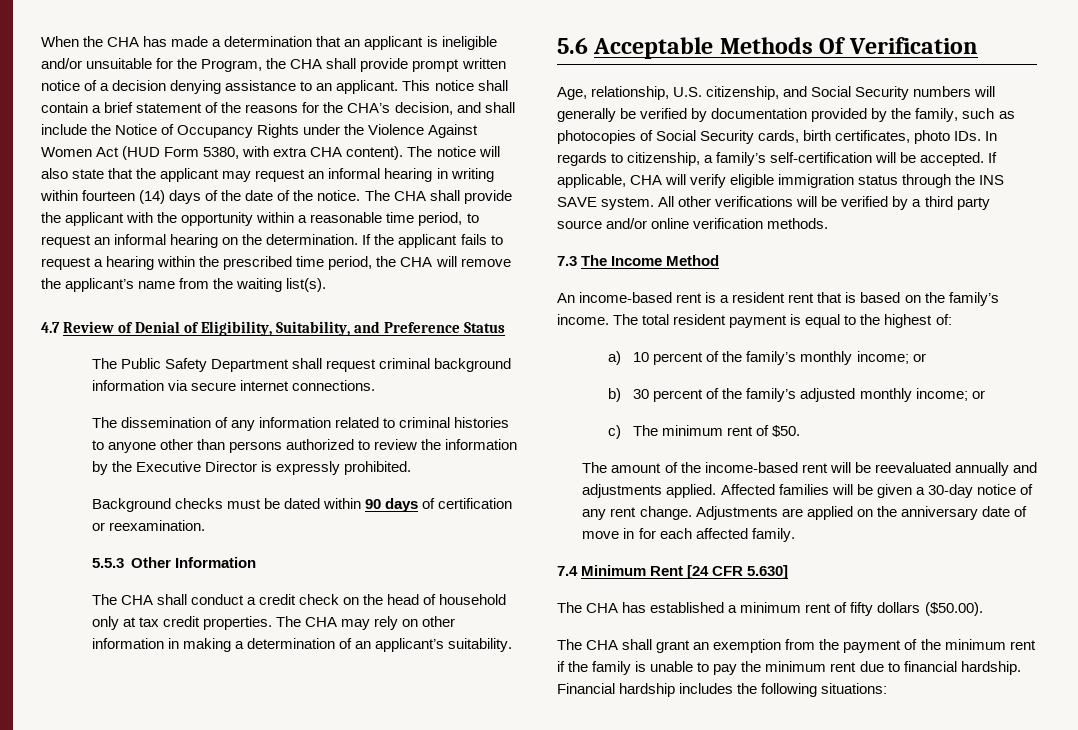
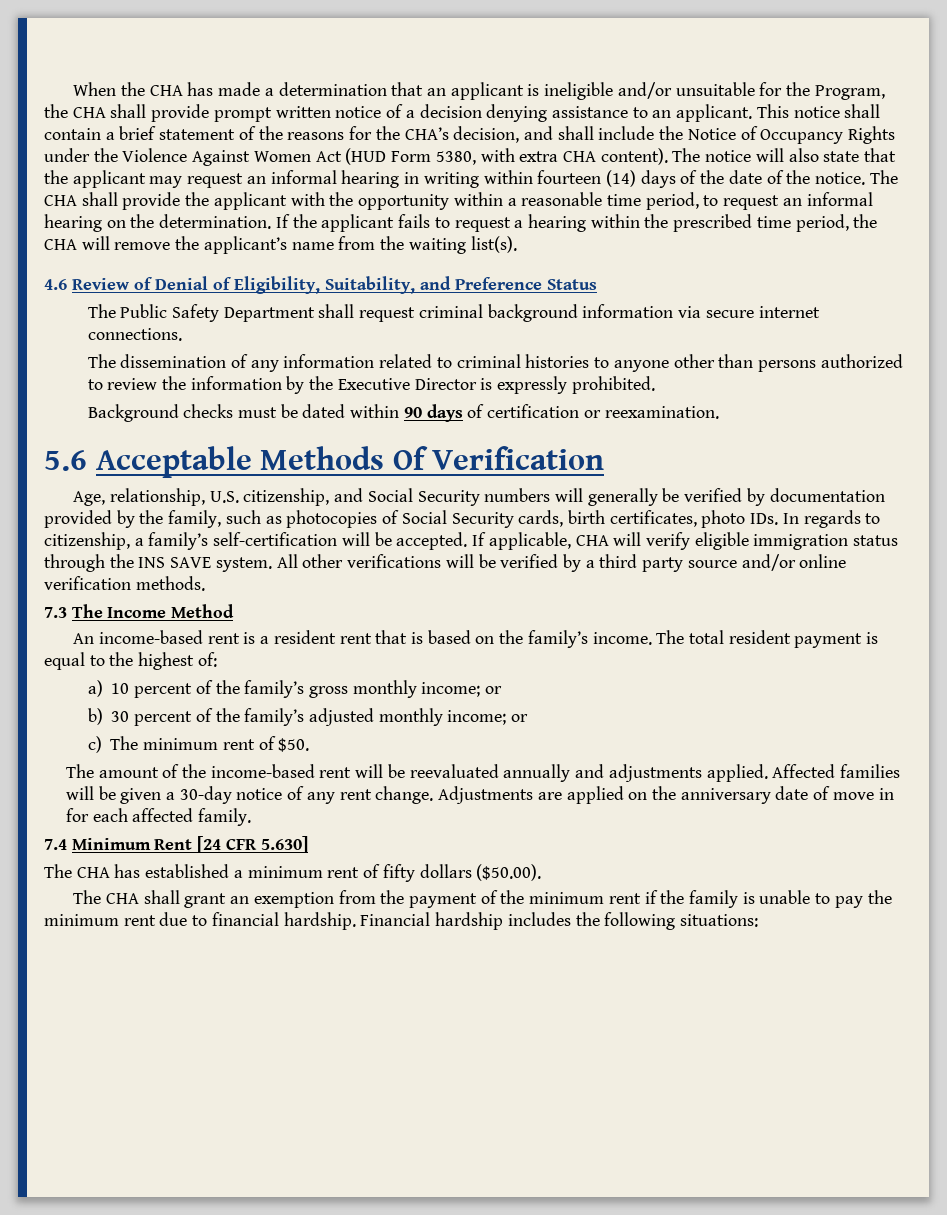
[41,322,60,333] 4.7 -> [44,279,67,290] 4.6
[91,557,257,568] [91,594,507,605] [91,616,456,630] [91,638,513,652] // 5.5.3 Other Information // The CHA shall conduct a credit check on the head of household only at tax credit properties. The CHA may rely on other information in making a determination of an applicant’s suitability. -> (719, 412) none
(797, 358) none -> [308,686,348,698] gross

